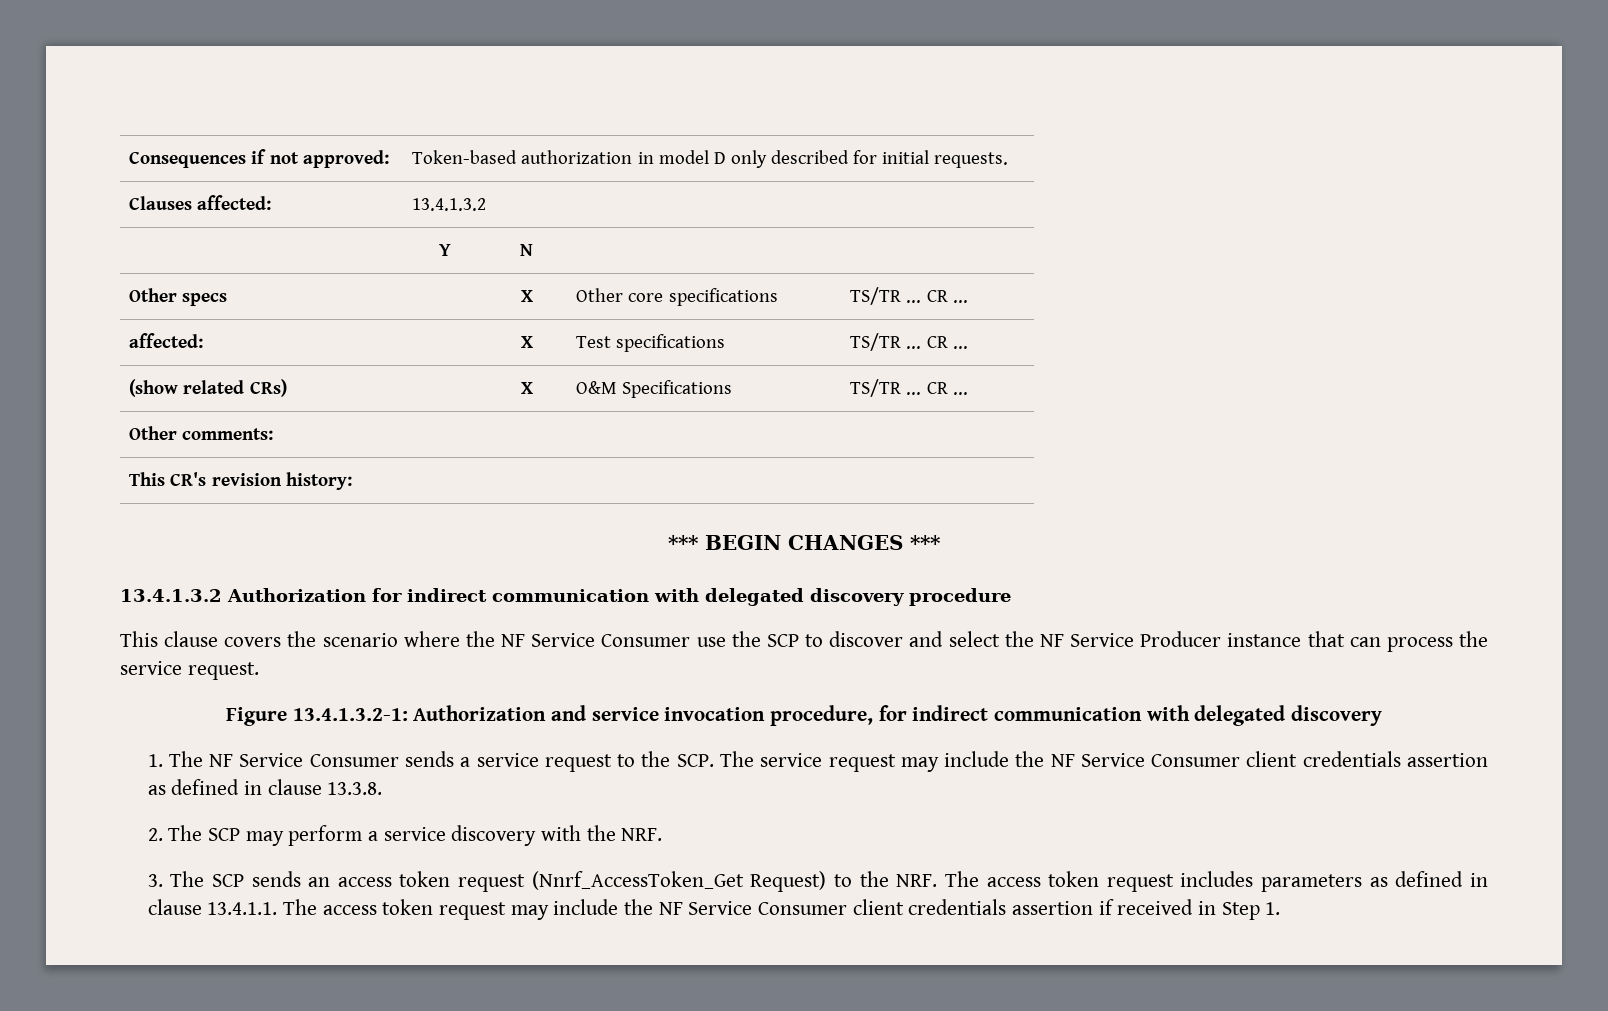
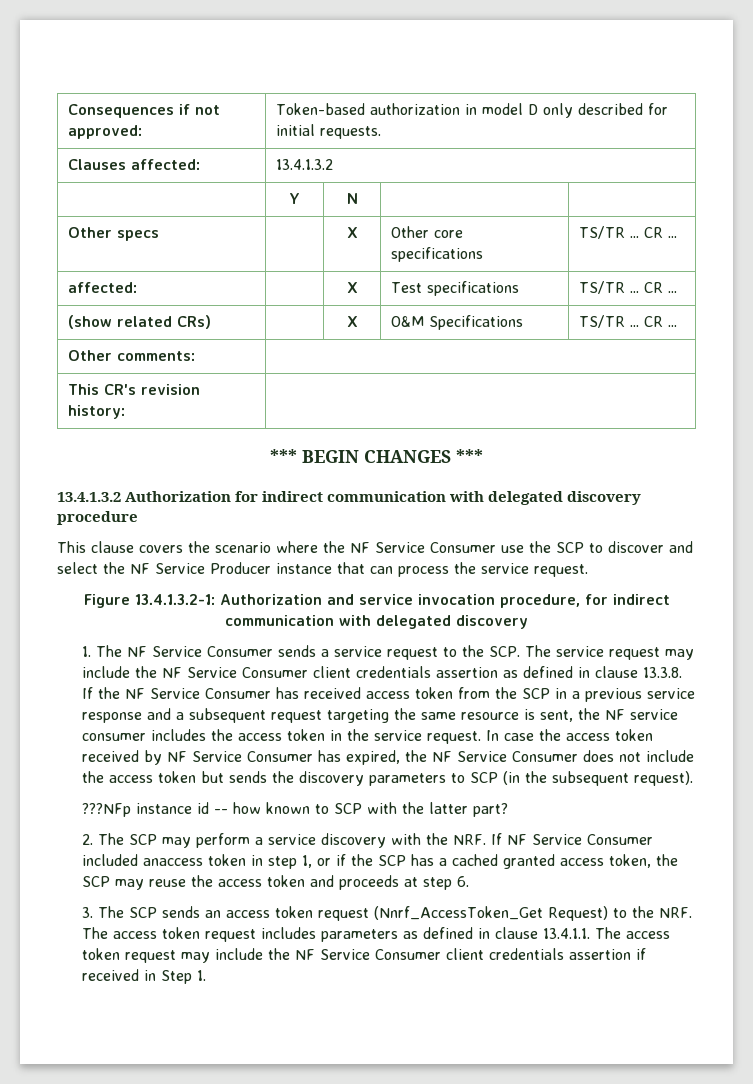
(383, 788) none -> [82,687,696,702] [82,708,679,723] [82,729,654,744] [82,750,695,765] [82,771,694,786] [82,802,509,817] If the NF Service Consumer has received access token from the SCP in a previous service response and a subsequent request targeting the same resource is sent, the NF service consumer includes the access token in the service request. In case the access token received by NF Service Consumer has expired, the NF Service Consumer does not include the access token but sends the discovery parameters to SCP (in the subsequent request). // ???NFp instance id -- how known to SCP with the latter part?
(663, 834) none -> [491,833,654,845] [82,854,679,869] [82,875,470,890] If NF Service Consumer included anaccess token in step 1, or if the SCP has a cached granted access token, the SCP may reuse the access token and proceeds at step 6.

